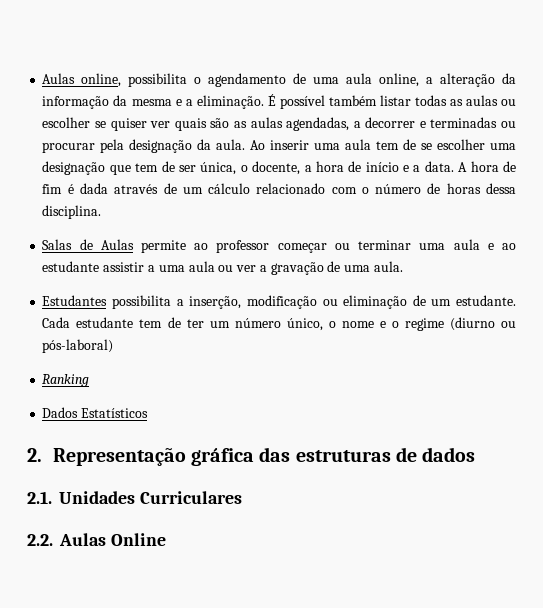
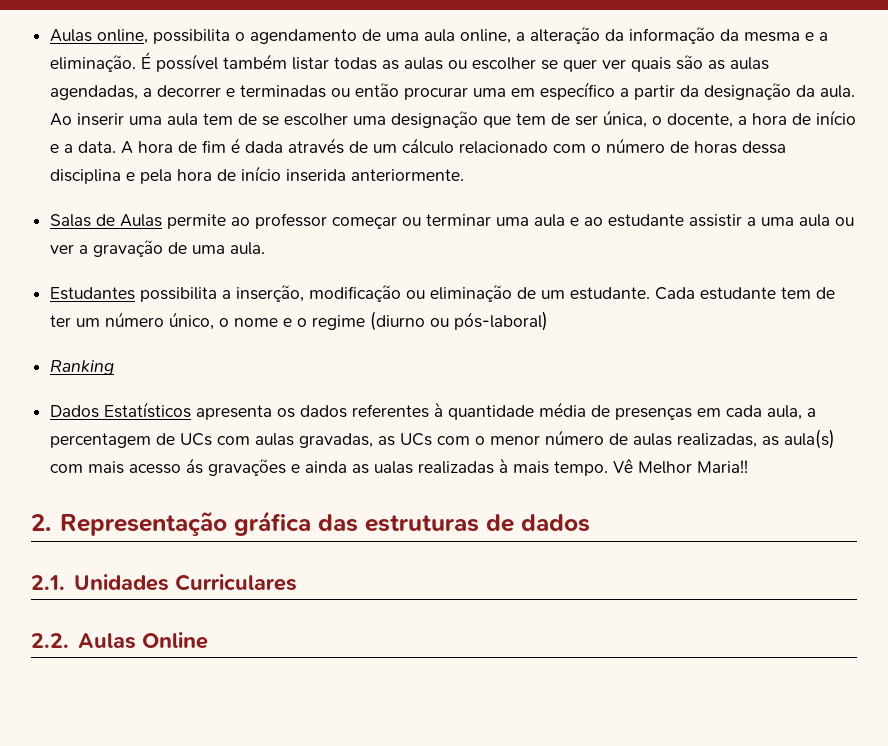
[110,118,147,131] quiser -> [563,59,598,72] quer
[42,139,125,153] procurar pela -> [355,82,700,100] então procurar uma em específico a partir da
[42,205,102,219] disciplina. -> [50,166,465,184] disciplina e pela hora de início inserida anteriormente.
(149, 413) none -> [196,402,817,420] [50,429,836,449] [50,458,749,476] apresenta os dados referentes à quantidade média de presenças em cada aula, a percentagem de UCs com aulas gravadas, as UCs com o menor número de aulas realizadas, as aula(s) com mais acesso ás gravações e ainda as ualas realizadas à mais tempo. Vê Melhor Maria!!

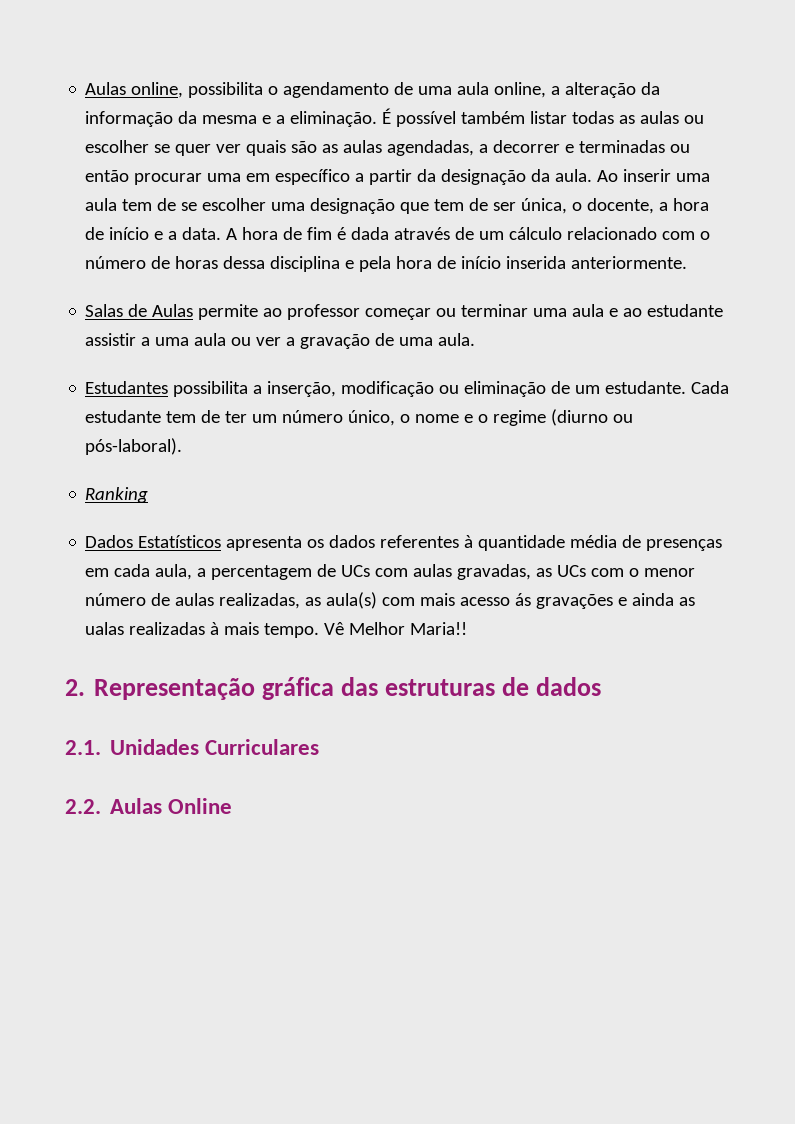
[454,311,549,331] pós-laboral) -> [85,438,183,455] pós-laboral).

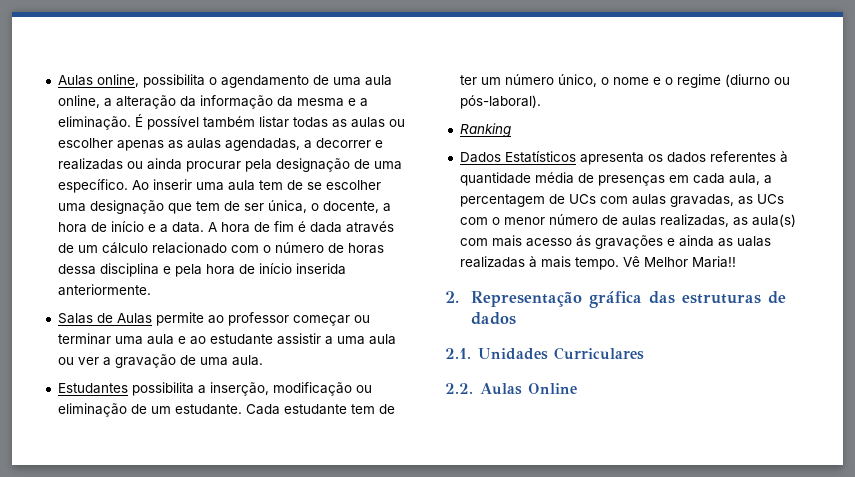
[154,140,318,156] se quer ver quais são -> [116,140,164,151] apenas
[579,140,691,153] [85,169,593,185] terminadas ou então procurar uma em específico a partir da designação da aula. -> [57,158,402,172] [57,179,128,193] realizadas ou ainda procurar pela designação de uma específico.

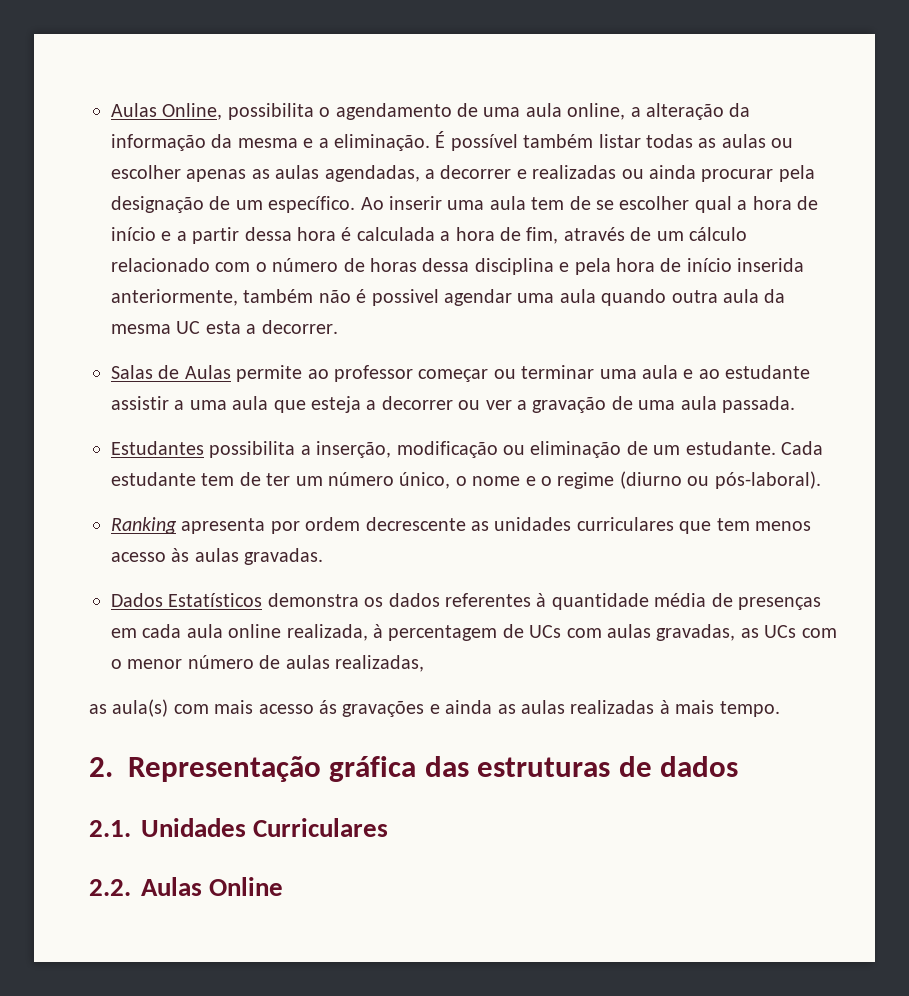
[57,74,139,87] Aulas online, -> [111,103,223,120] Aulas Online,
[373,161,402,170] uma -> [235,200,263,210] um
[57,200,379,214] uma designação que tem de ser única, o docente, -> [694,196,732,213] qual
[171,221,342,233] data. A hora de fim é dada -> [192,227,559,244] partir dessa hora é calculada a hora de fim,
[57,284,151,296] anteriormente. -> [111,289,786,306] [111,320,338,334] anteriormente, também não é possivel agendar uma aula quando outra aula da mesma UC esta a decorrer.
(396, 339) none -> [273,396,453,413] que esteja a decorrer
[231,355,263,366] aula. -> [680,396,795,413] aula passada.
(511, 130) none -> [181,517,811,534] [111,548,324,565] apresenta por ordem decrescente as unidades curriculares que tem menos acesso às aulas gravadas.
[579,152,644,165] apresenta -> [267,593,359,607] demonstra
[728,173,772,185] aula, a -> [186,624,383,641] aula online realizada, à
(729, 220) none -> (424, 663) //
[736,236,771,247] ualas -> [521,700,565,714] aulas
[622,256,736,268] Vê Melhor Maria!! -> (780, 709) none

